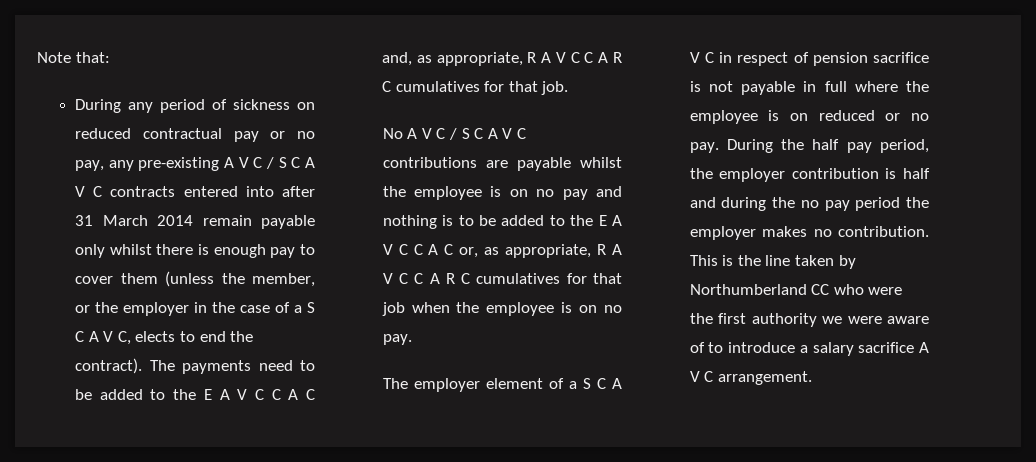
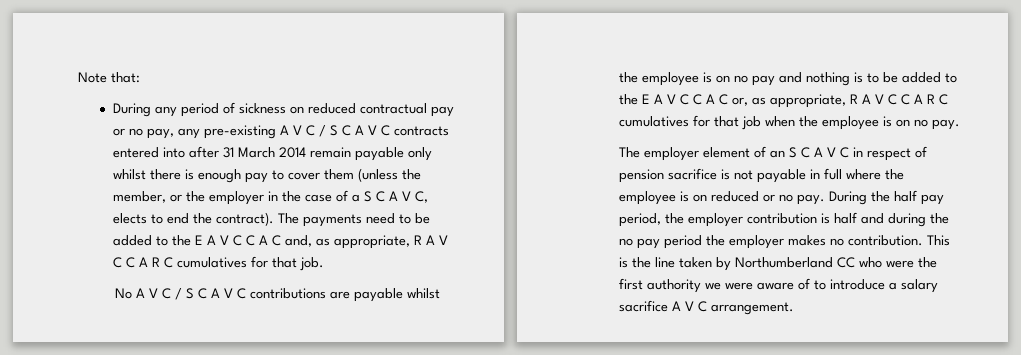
[568,381,577,389] a -> [770,150,786,158] an

